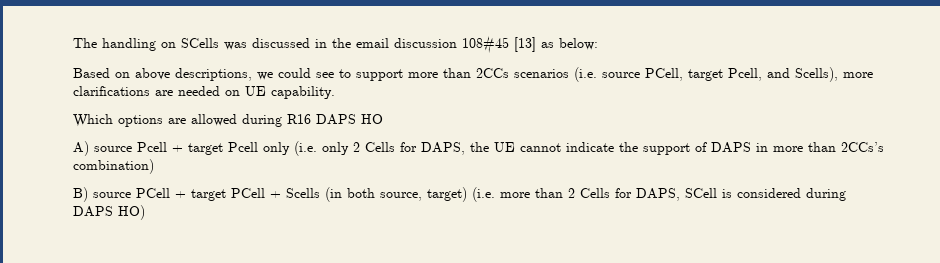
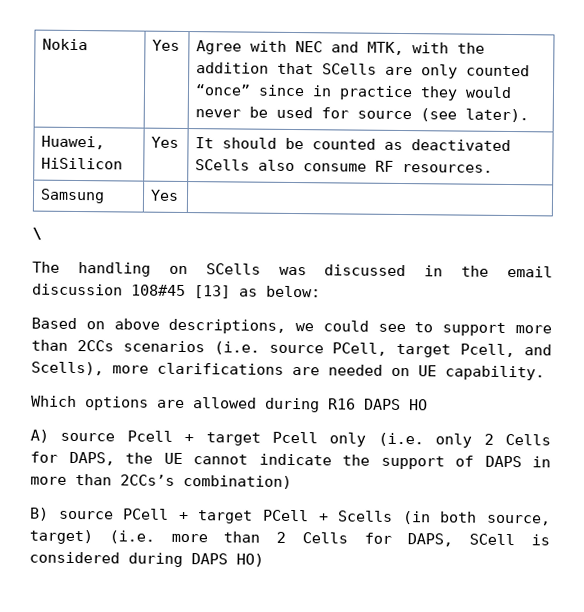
(73, 43) none -> [42,38,89,51] [152,39,181,51] [196,40,486,56] [196,62,531,79] [195,84,513,101] [195,106,530,123] [41,135,106,150] [41,157,124,170] [151,136,180,148] [195,137,512,152] [195,159,494,173] [40,188,106,204] [150,189,180,201] [32,227,42,240] Nokia | Yes | Agree with NEC and MTK, with the addition that SCells are only counted “once” since in practice they would never be used for source (see later). // Huawei, HiSilicon | Yes | It should be counted as deactivated SCells also consume RF resources. // Samsung | Yes | // \ //

